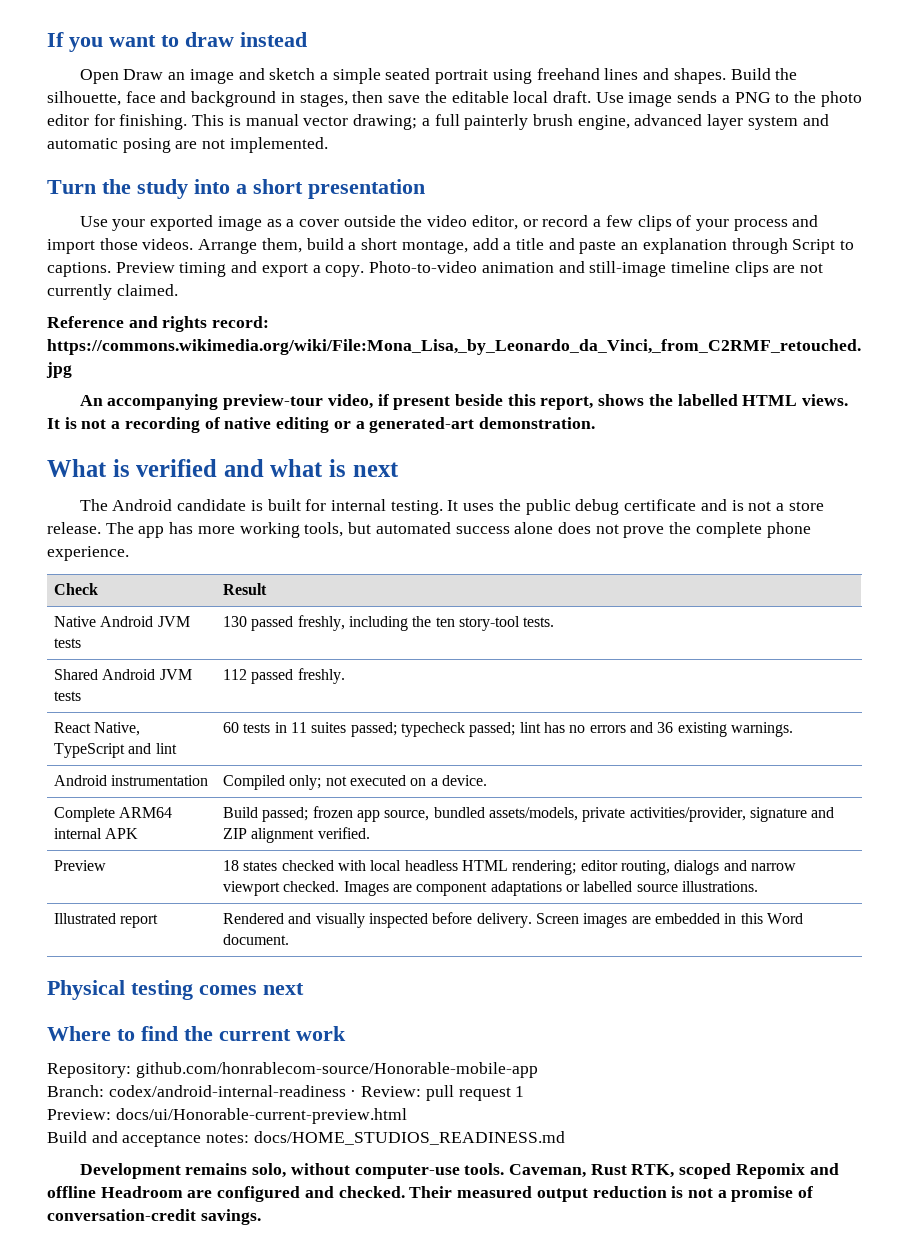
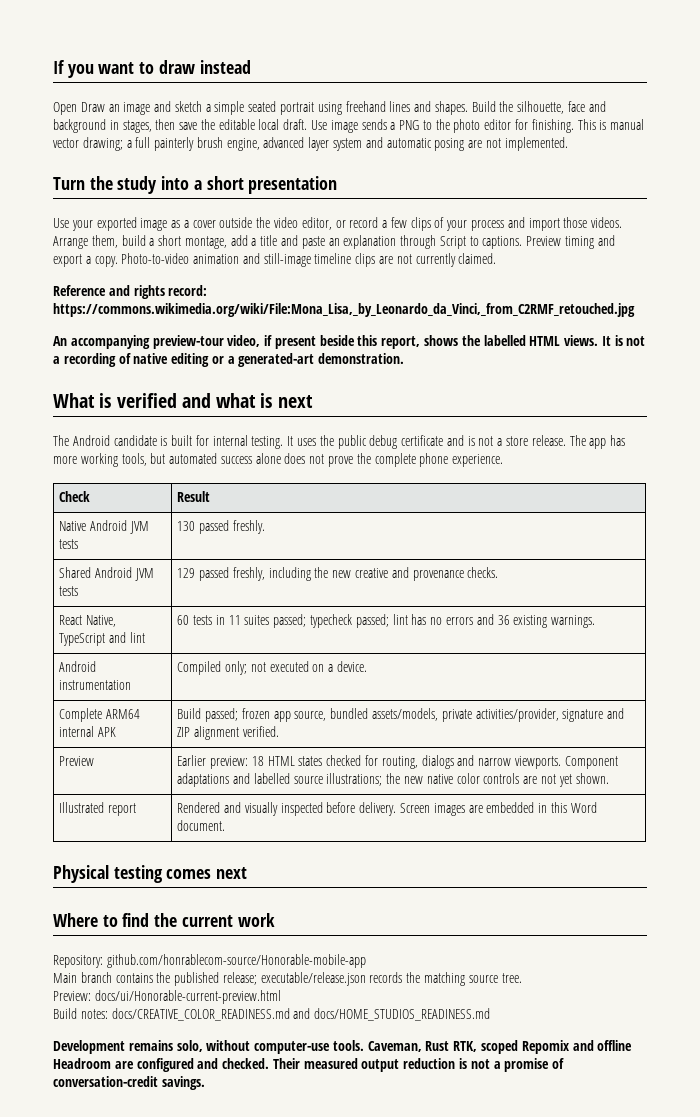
[297,615,555,631] [54,669,192,680] [54,691,82,701] [223,668,345,684] freshly, including the ten story-tool tests. // Shared Android JVM tests | 112 passed freshly. -> [232,520,265,534] [59,567,154,581] [59,586,79,596] [177,567,499,581] freshly. // Shared Android JVM tests | 129 passed freshly, including the new creative and provenance checks.
[223,860,796,875] [223,881,758,896] 18 states checked with local headless HTML rendering; editor routing, dialogs and narrow viewport checked. Images are component adaptations or labelled source illustrations. -> [177,755,618,769] [177,773,609,787] Earlier preview: 18 HTML states checked for routing, dialogs and narrow viewports. Component adaptations and labelled source illustrations; the new native color controls are not yet shown.
[47,1085,525,1101] Branch: codex/android-internal-readiness · Review: pull request 1 -> [53,972,522,986] Main branch contains the published release; executable/release.json records the matching source tree.
[91,1131,250,1147] and acceptance notes: -> [80,1008,311,1021] notes: docs/CREATIVE_COLOR_READINESS.md and

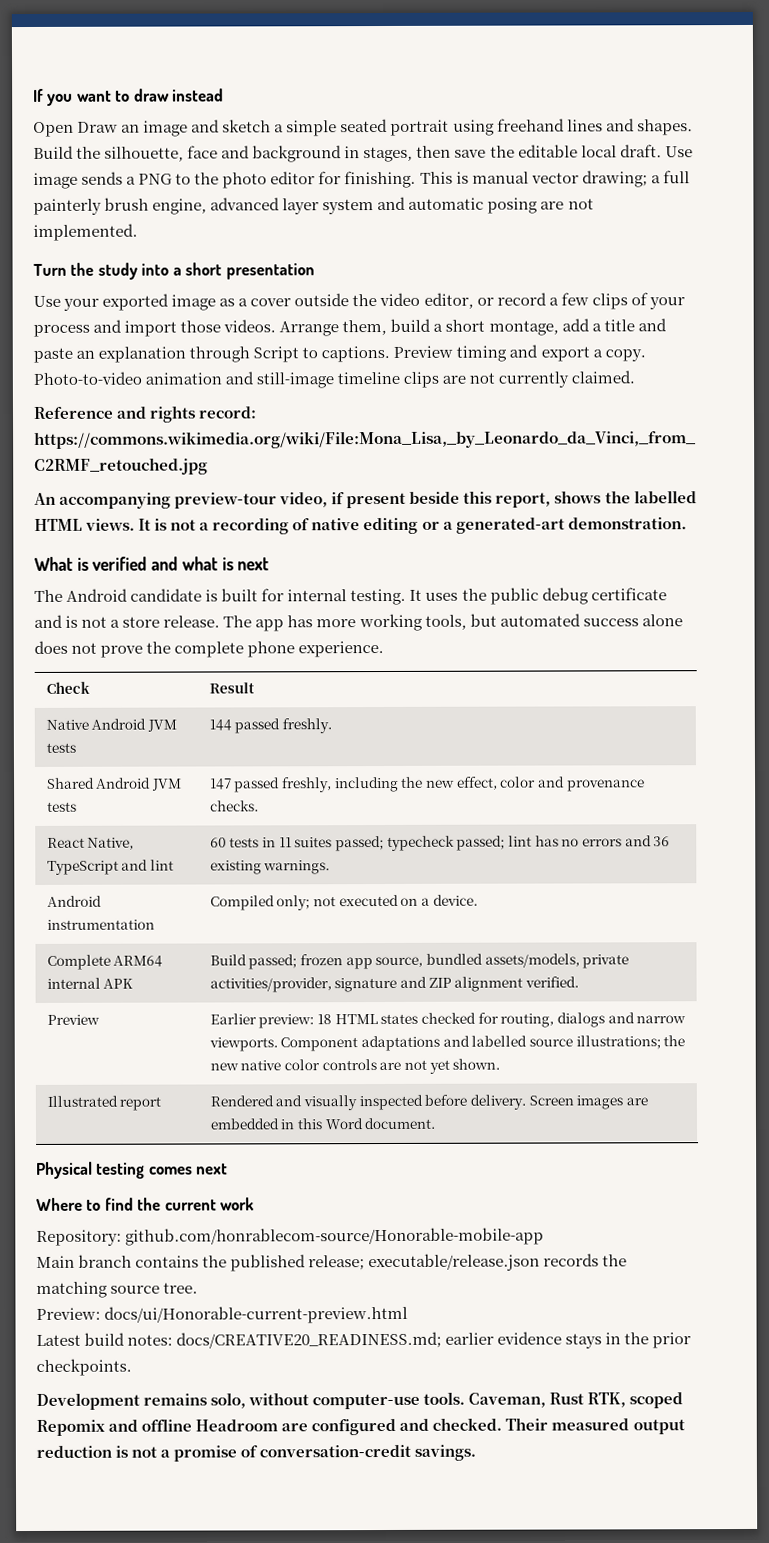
[177,521,196,531] 130 -> [208,719,232,731] 144
[177,568,196,578] 129 -> [209,778,232,790] 147
[355,568,389,578] creative -> [456,776,537,790] effect, color
[53,1008,491,1021] Build notes: docs/CREATIVE_COLOR_READINESS.md and docs/HOME_STUDIOS_READINESS.md -> [36,1331,692,1349] [36,1358,132,1376] Latest build notes: docs/CREATIVE20_READINESS.md; earlier evidence stays in the prior checkpoints.

